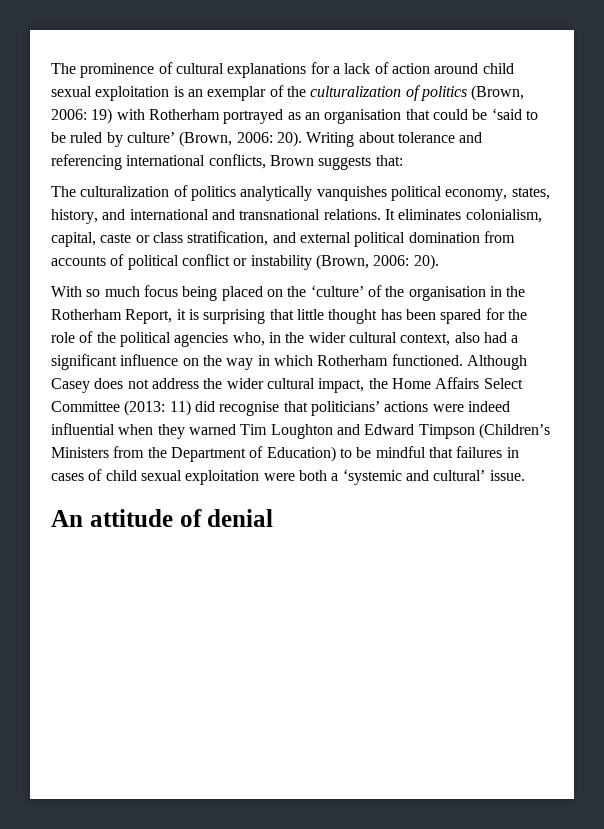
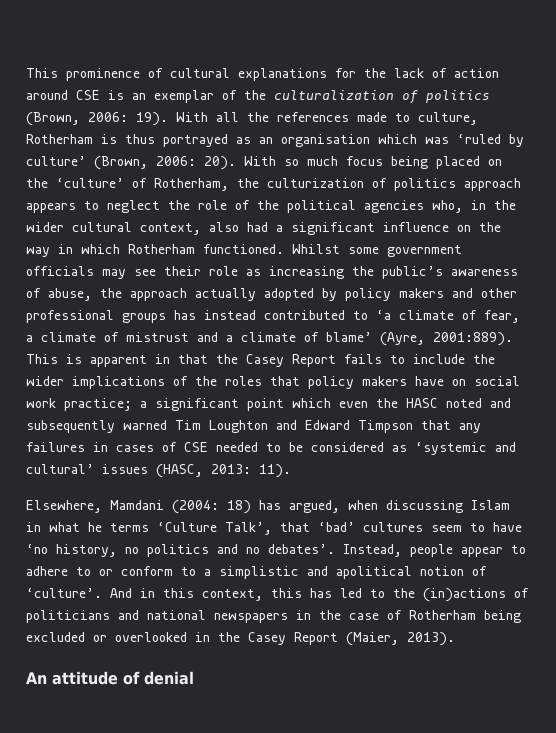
[51,63,76,74] The -> [26,68,58,78] This
[332,66,340,74] a -> [364,68,386,78] the
[482,63,514,74] [51,86,170,101] child sexual exploitation -> [76,90,100,100] CSE
[91,108,538,124] [51,132,103,143] 19) with Rotherham portrayed as an organisation that could be ‘said to be ruled -> [136,112,478,126] [26,134,501,147] 19). With all the references made to culture, Rotherham is thus portrayed as an organisation which was ‘ruled
[306,132,483,147] [51,154,403,170] [51,185,550,201] [51,209,542,224] [51,231,515,247] [51,254,439,270] Writing about tolerance and referencing international conflicts, Brown suggests that: // The culturalization of politics analytically vanquishes political economy, states, history, and international and transnational relations. It eliminates colonialism, capital, caste or class stratification, and external political domination from accounts of political conflict or instability (Brown, 2006: 20). // -> (236, 163) none
[385,286,526,301] [51,308,505,324] the organisation in the Rotherham Report, it is surprising that little thought has been spared for -> [154,178,521,191] [26,200,160,213] Rotherham, the culturization of politics approach appears to neglect
[466,355,527,370] [51,377,523,393] [51,400,510,416] [51,423,185,439] Although Casey does not address the wider cultural impact, the Home Affairs Select Committee (2013: 11) did recognise that politicians’ actions were indeed influential when they -> [292,244,462,257] [26,266,518,279] [26,288,517,301] [26,310,520,323] [26,332,513,346] [26,354,495,367] [26,376,520,389] [26,398,511,411] [26,420,115,433] Whilst some government officials may see their role as increasing the public’s awareness of abuse, the approach actually adopted by policy makers and other professional groups has instead contributed to ‘a climate of fear, a climate of mistrust and a climate of blame’ (Ayre, 2001:889). This is apparent in that the Casey Report fails to include the wider implications of the roles that policy makers have on social work practice; a significant point which even the HASC noted and subsequently
[478,423,550,439] [51,446,519,462] [51,469,525,485] (Children’s Ministers from the Department of Education) to be mindful that failures in cases of child sexual exploitation were both a ‘systemic and cultural’ issue. -> [421,420,481,433] [26,442,516,455] [26,464,291,478] [26,500,510,514] [26,522,522,535] [26,544,526,557] [26,566,487,579] [26,588,529,602] [26,610,521,623] [26,632,455,646] that any failures in cases of CSE needed to be considered as ‘systemic and cultural’ issues (HASC, 2013: 11). // Elsewhere, Mamdani (2004: 18) has argued, when discussing Islam in what he terms ‘Culture Talk’, that ‘bad’ cultures seem to have ‘no history, no politics and no debates’. Instead, people appear to adhere to or conform to a simplistic and apolitical notion of ‘culture’. And in this context, this has led to the (in)actions of politicians and national newspapers in the case of Rotherham being excluded or overlooked in the Casey Report (Maier, 2013).

